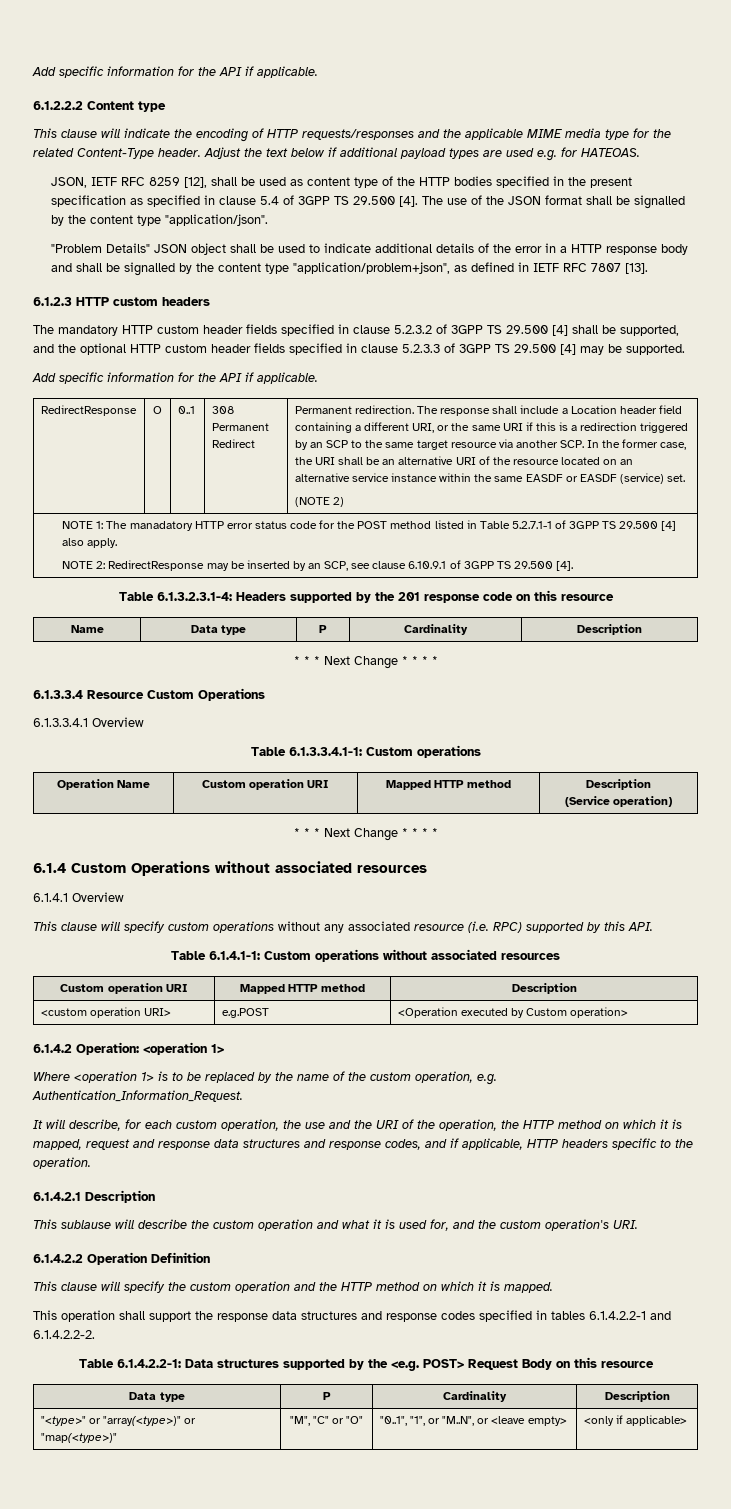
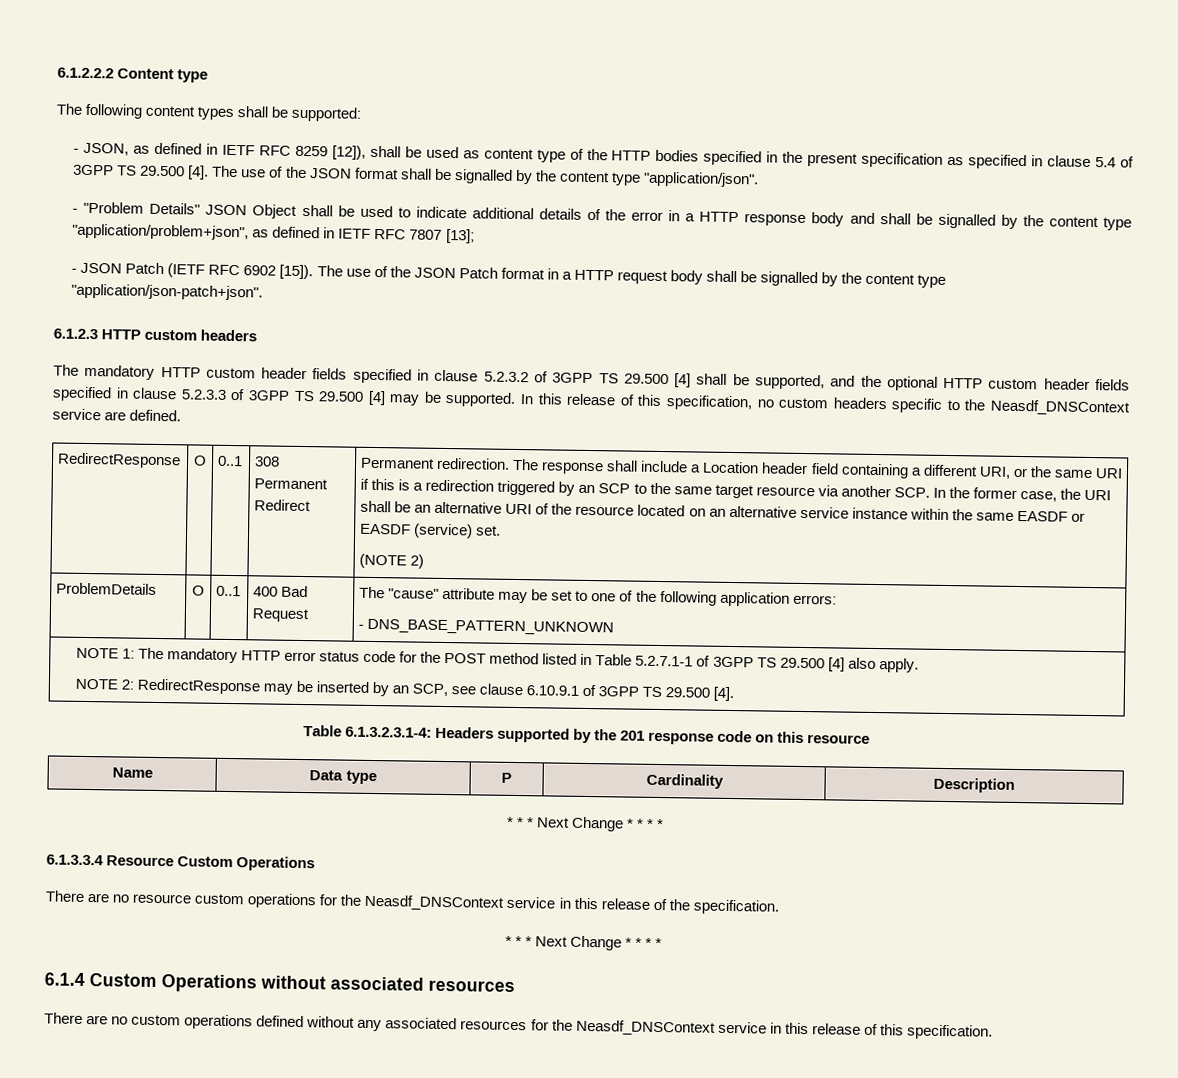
[32,66,318,78] [33,101,166,112] [33,128,671,142] [33,147,640,161] [50,177,87,188] Add specific information for the API if applicable. // 6.1.2.2.2 Content type // This clause will indicate the encoding of HTTP requests/responses and the applicable MIME media type for the related Content-Type header. Adjust the text below if additional payload types are used e.g. for HATEOAS. // JSON, -> [57,67,209,83] [56,103,362,122] [73,142,219,156] 6.1.2.2.2 Content type // The following content types shall be supported: // - JSON, as defined in
[183,177,207,188] [12], -> [331,145,366,160] [12]),
(268, 220) none -> [72,208,79,213] -
[190,243,226,255] object -> [252,204,298,219] Object
[624,263,648,274] [13]. -> [445,228,475,244] [71,262,947,288] [71,283,264,301] [13]; // - JSON Patch (IETF RFC 6902 [15]). The use of the JSON Patch format in a HTTP request body shall be signalled by the content type "application/json-patch+json".
[32,372,318,384] // Add specific information for the API if applicable. -> [519,393,1131,416] [52,408,182,422] In this release of this specification, no custom headers specific to the Neasdf_DNSContext service are defined.
(345, 502) none -> [56,582,158,595] [192,585,205,596] [216,585,242,597] [253,585,309,598] [252,608,310,623] [359,586,837,607] [358,618,615,636] // ProblemDetails | O | 0..1 | 400 Bad Request | The "cause" attribute may be set to one of the following application errors: // - DNS_BASE_PATTERN_UNKNOWN
[129,521,193,531] manadatory -> [166,648,238,664] mandatory
[33,717,144,727] [250,745,481,758] [56,779,151,790] [201,779,330,790] [385,780,512,790] [586,779,651,790] [564,796,673,807] 6.1.3.3.4.1 Overview // Table 6.1.3.3.4.1-1: Custom operations // Operation Name | Custom operation URI | Mapped HTTP method | Description // (Service operation) -> [45,890,779,915] There are no resource custom operations for the Neasdf_DNSContext service in this release of the specification.
[33,892,124,902] [33,921,274,933] 6.1.4.1 Overview // This clause will specify custom operations -> [44,1012,305,1030] There are no custom operations defined
[414,921,653,933] [171,949,560,962] [60,983,188,994] [239,984,366,994] [511,983,577,994] [40,1007,172,1018] [221,1008,269,1018] [397,1007,629,1018] [33,1042,224,1055] [33,1071,497,1085] [32,1090,243,1102] [33,1119,682,1131] [33,1138,693,1150] [33,1157,91,1169] [33,1190,155,1203] [33,1219,638,1231] [33,1252,210,1265] [33,1281,553,1293] [33,1310,671,1322] [33,1330,95,1339] [78,1357,654,1371] [129,1392,185,1402] [322,1392,331,1400] [443,1391,507,1402] [604,1391,670,1402] [40,1416,197,1426] [40,1433,117,1443] [289,1416,364,1426] [379,1416,567,1426] [583,1415,688,1426] resource (i.e. RPC) supported by this API. // Table 6.1.4.1-1: Custom operations without associated resources // Custom operation URI | Mapped HTTP method | Description // <custom operation URI> | e.g.POST | <Operation executed by Custom operation> // 6.1.4.2 Operation: <operation 1> // Where <operation 1> is to be replaced by the name of the custom operation, e.g. Authentication_Information_Request. // It will describe, for each custom operation, the use and the URI of the operation, the HTTP method on which it is mapped, request and response data structures and response codes, and if applicable, HTTP headers specific to the operation. // 6.1.4.2.1 Description // This sublause will describe the custom operation and what it is used for, and the custom operation's URI. // 6.1.4.2.2 Operation Definition // This clause will specify the custom operation and the HTTP method on which it is mapped. // This operation shall support the response data structures and response codes specified in tables 6.1.4.2.2-1 and 6.1.4.2.2-2. // Table 6.1.4.2.2-1: Data structures supported by the <e.g. POST> Request Body on this resource // Data type | P | Cardinality | Description // "<type>" or "array(<type>)" or "map(<type>)" | "M", "C" or "O" | "0..1", "1", or "M..N", or <leave empty> | <only if applicable> -> [460,1019,993,1040] resources for the Neasdf_DNSContext service in this release of this specification.

